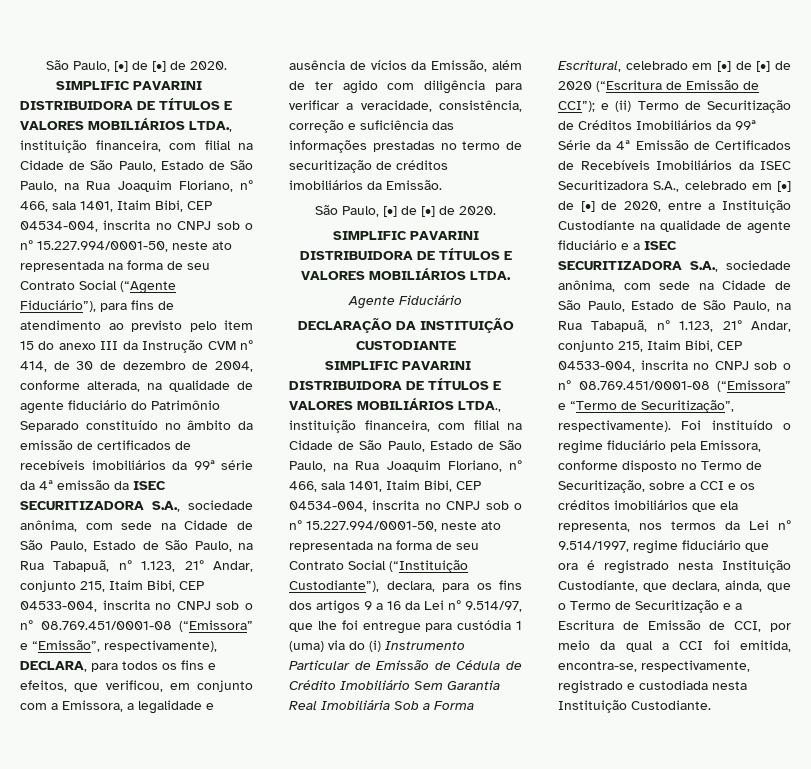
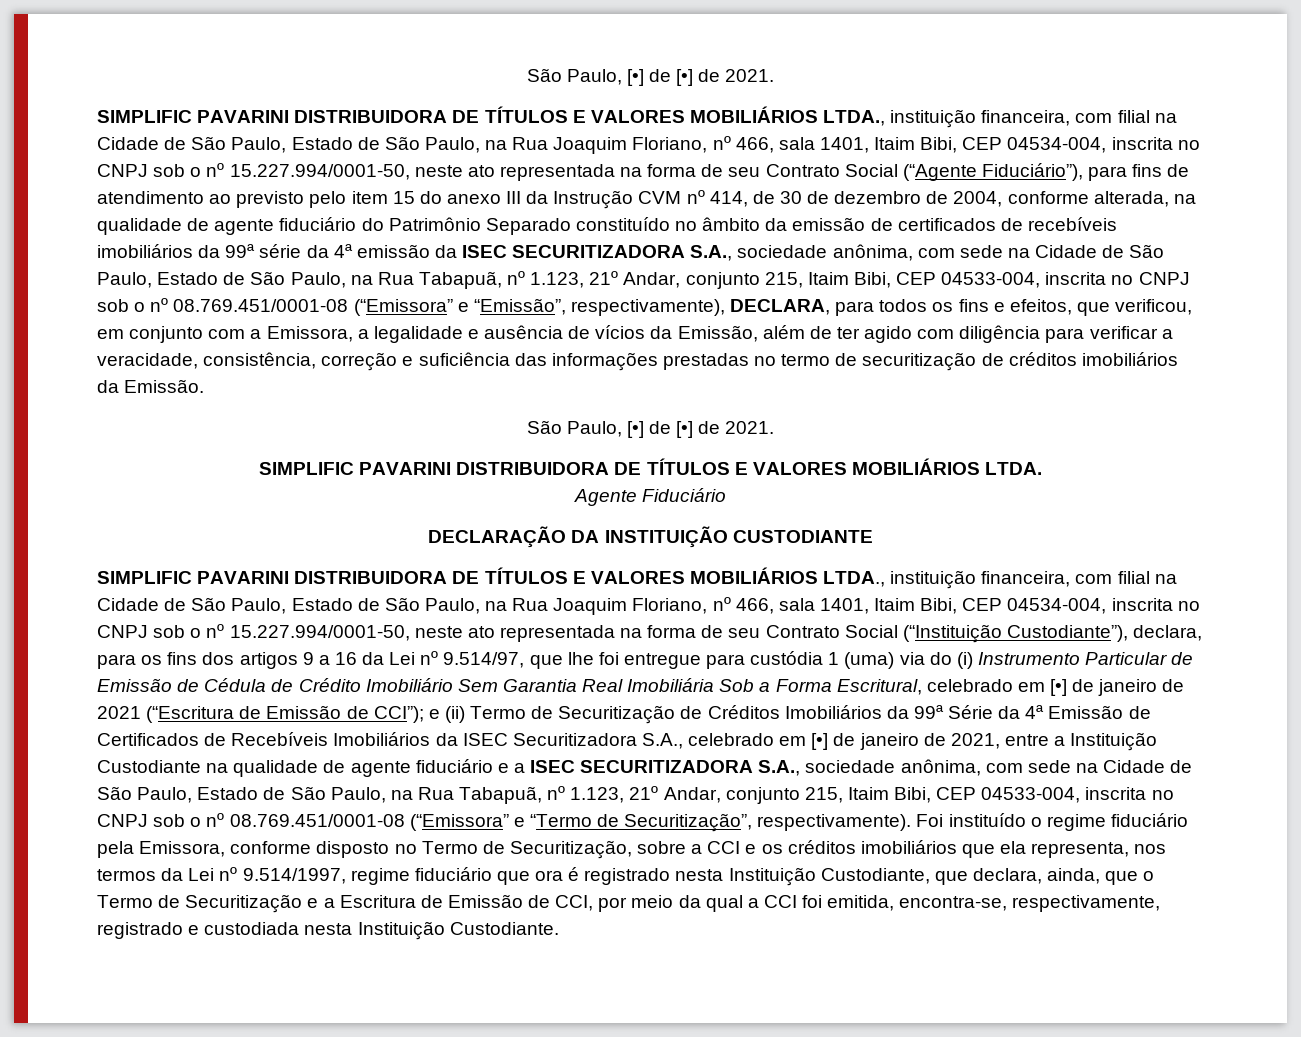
[46,60,227,72] São Paulo, [•] de [•] de 2020. -> [526,68,775,86] São Paulo, [•] de [•] de 2021.
[459,206,496,215] 2020. -> [725,421,775,434] 2021.
[756,61,791,72] [558,81,592,90] [•] de 2020 -> [1098,679,1185,696] [97,706,141,719] janeiro de 2021
[580,201,661,212] [•] de 2020, -> [859,733,1000,750] janeiro de 2021,

